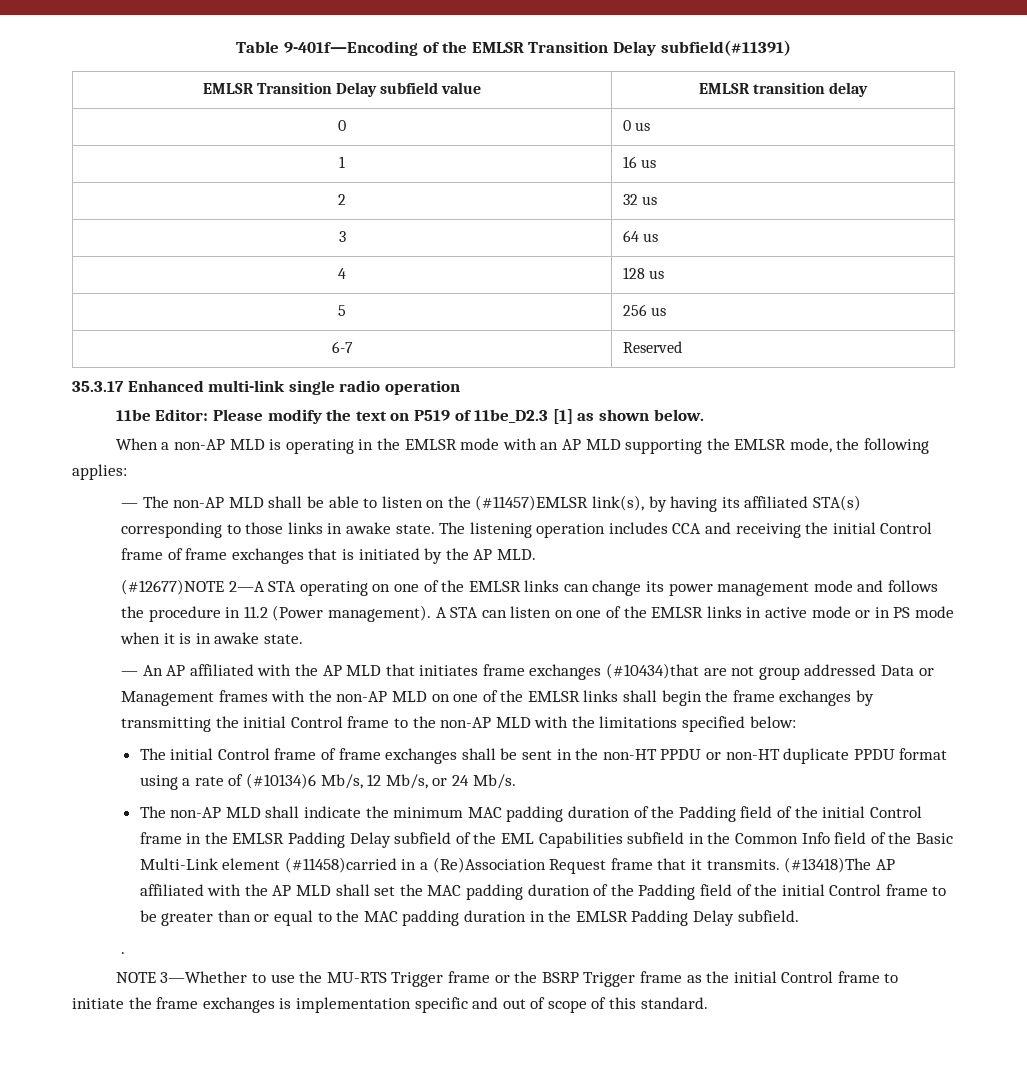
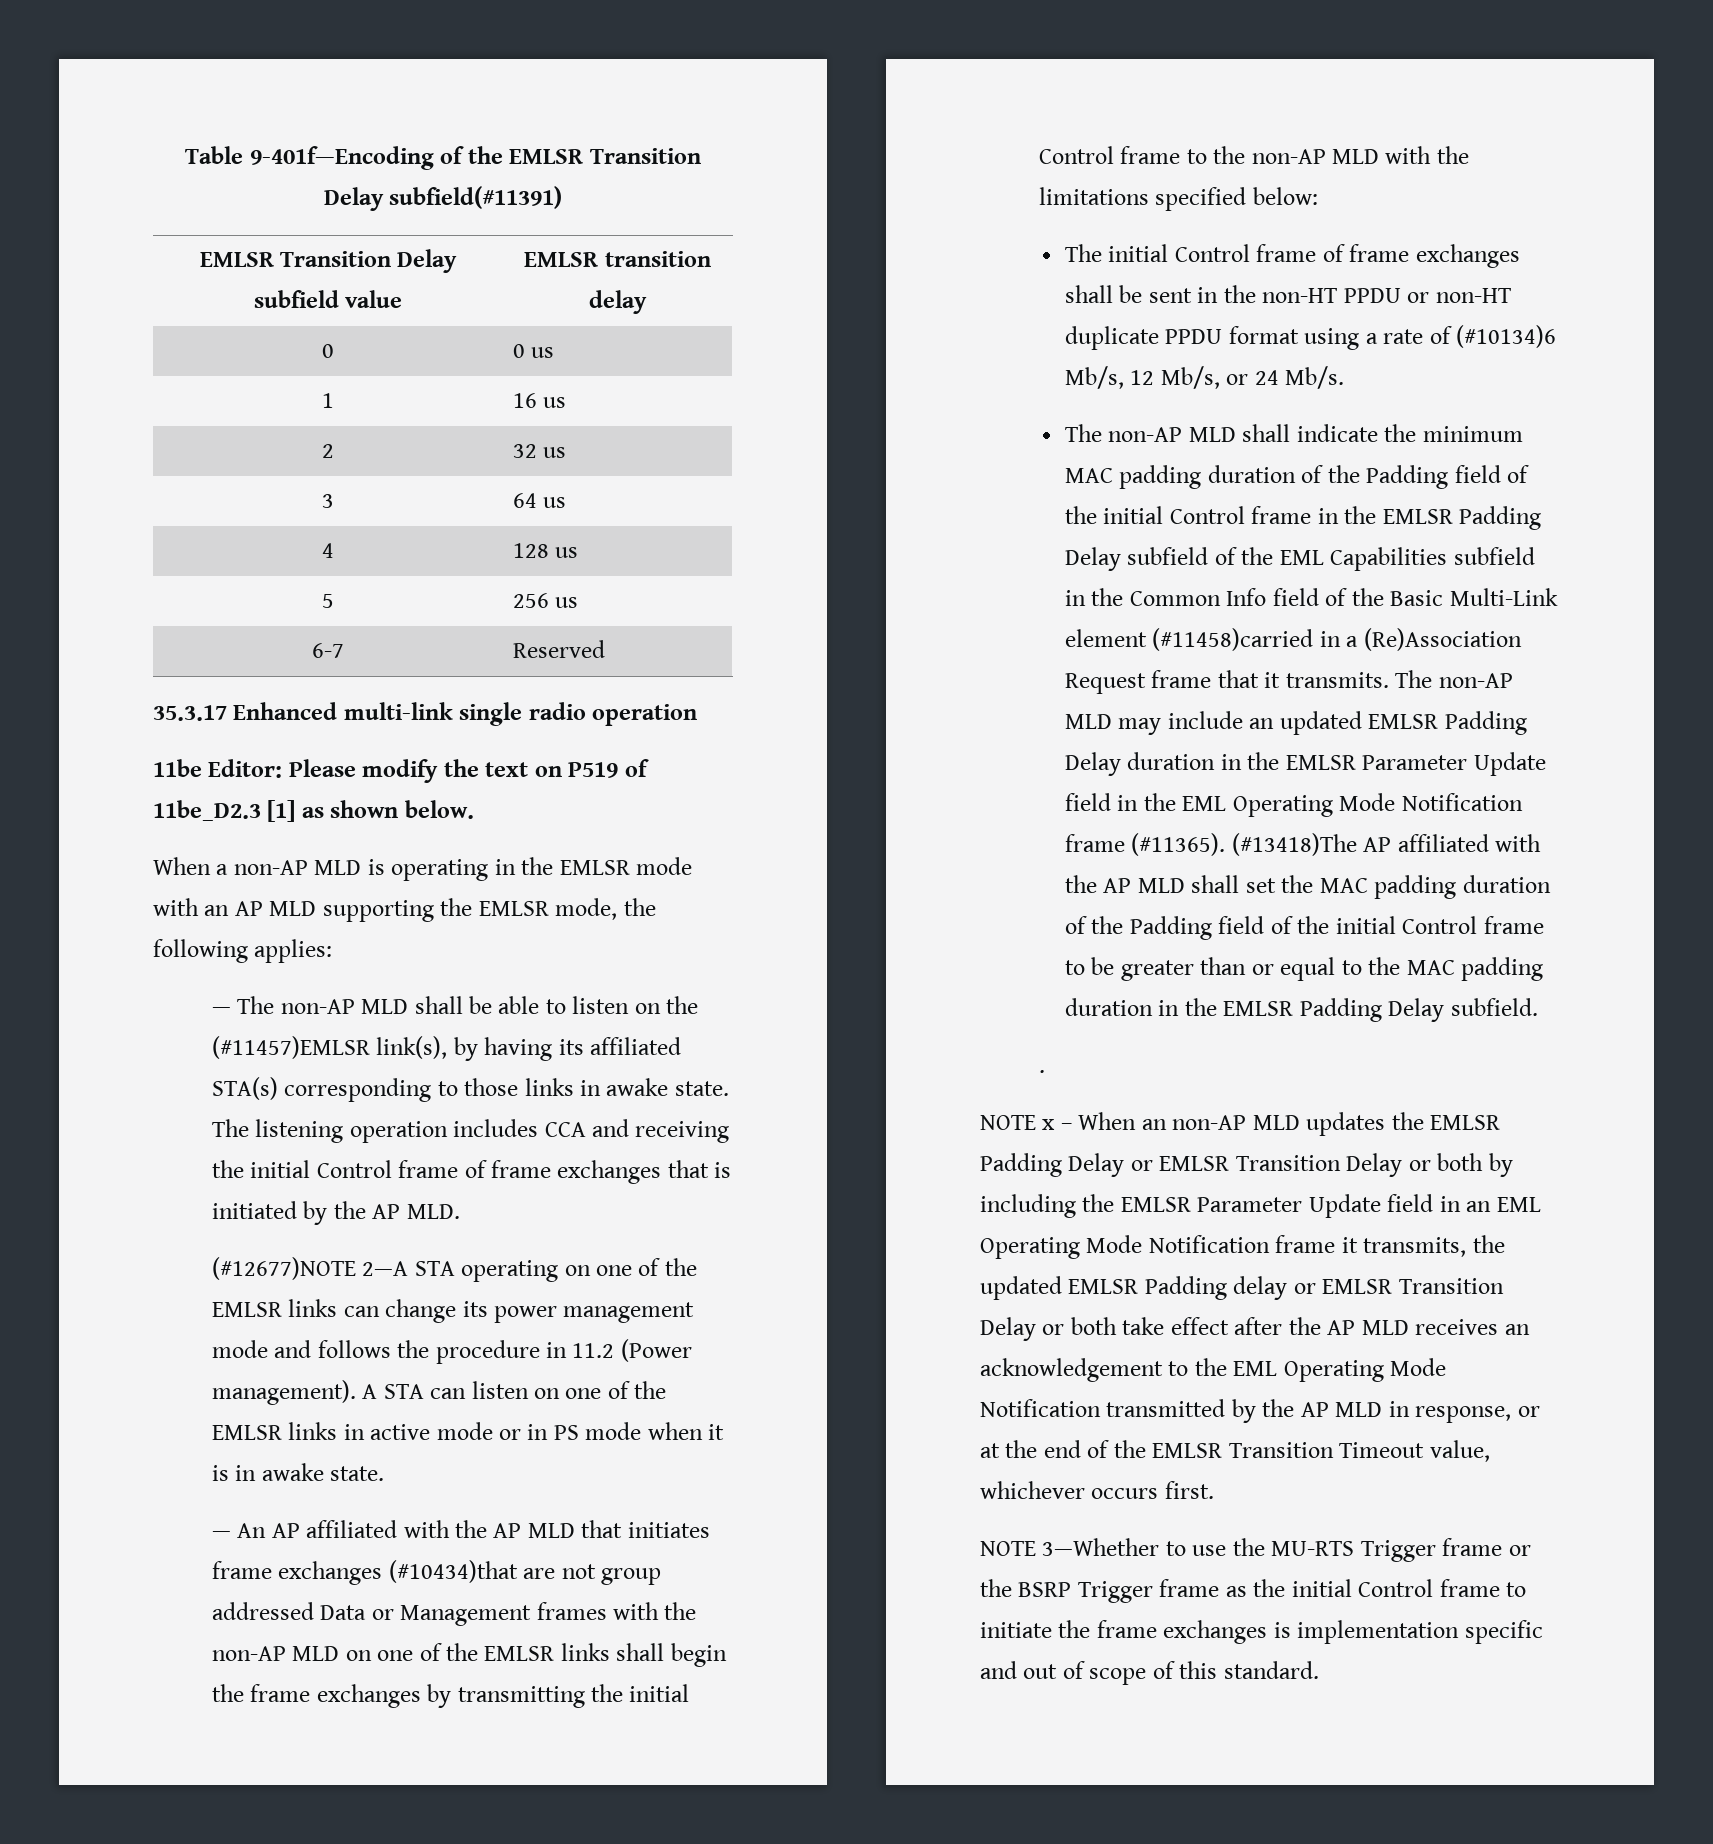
(780, 864) none -> [1395,670,1513,688] [1065,711,1527,735] [1065,752,1546,776] [1065,793,1523,817] [1065,833,1226,856] The non-AP MLD may include an updated EMLSR Padding Delay duration in the EMLSR Parameter Update field in the EML Operating Mode Notification frame (#11365).
(125, 953) none -> [980,1112,1501,1136] [980,1153,1513,1177] [980,1194,1541,1218] [980,1235,1505,1259] [980,1276,1504,1300] [980,1317,1530,1341] [980,1358,1447,1382] [980,1399,1540,1423] [980,1440,1490,1462] [980,1481,1214,1499] // NOTE x – When an non-AP MLD updates the EMLSR Padding Delay or EMLSR Transition Delay or both by including the EMLSR Parameter Update field in an EML Operating Mode Notification frame it transmits, the updated EMLSR Padding delay or EMLSR Transition Delay or both take effect after the AP MLD receives an acknowledgement to the EML Operating Mode Notification transmitted by the AP MLD in response, or at the end of the EMLSR Transition Timeout value, whichever occurs first.

